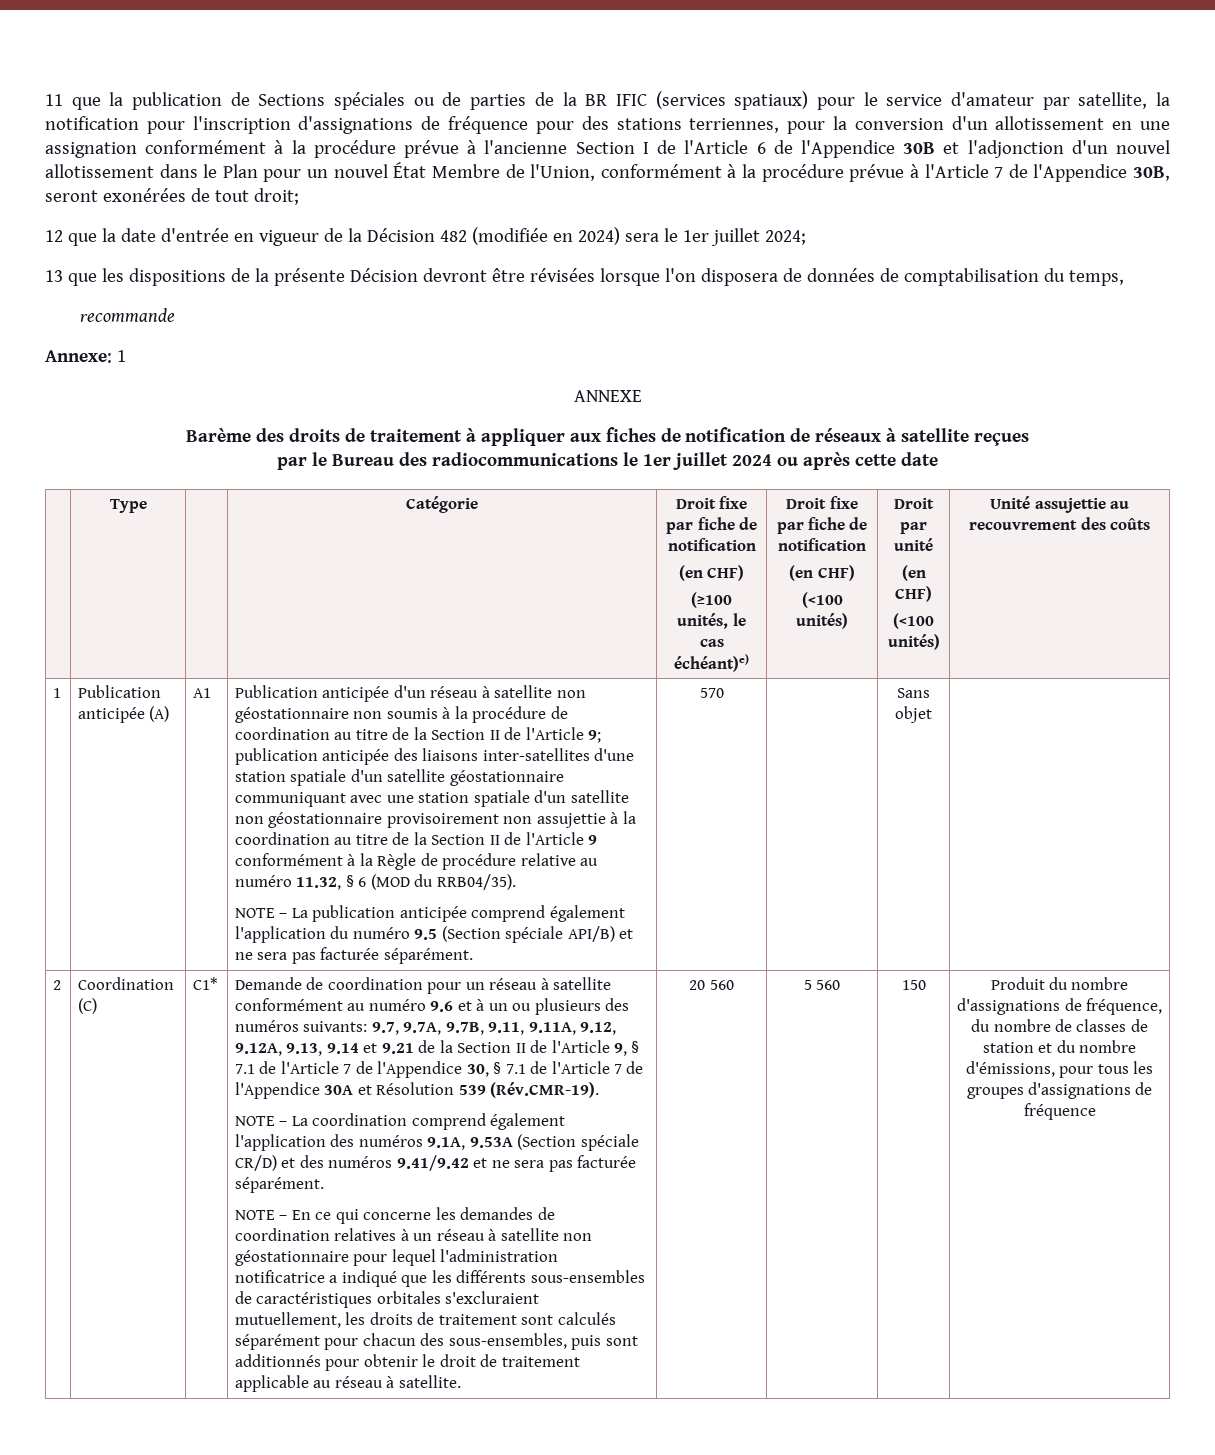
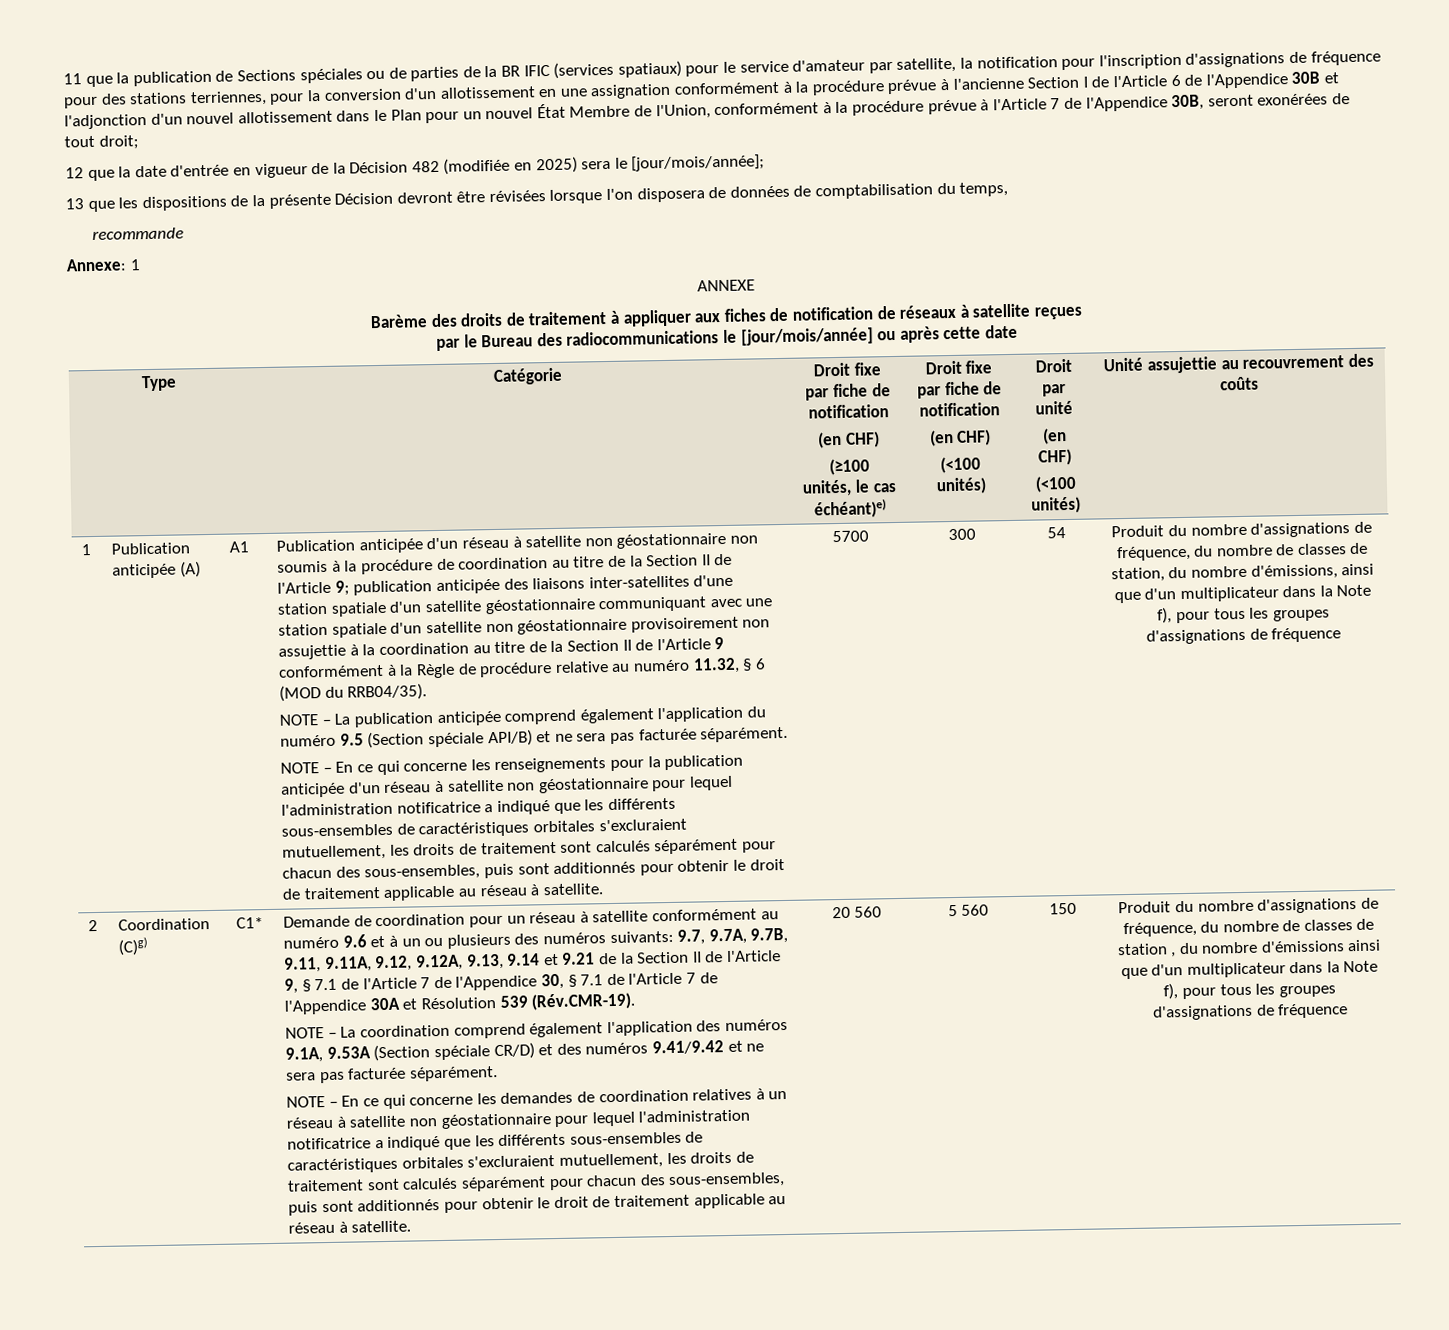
[577,227,620,245] 2024) -> [535,156,578,174] 2025)
[682,228,806,246] 1er juillet 2024; -> [631,154,766,172] [jour/mois/année];
[643,452,772,470] 1er juillet 2024 -> [740,327,874,346] [jour/mois/année]
[699,688,724,698] [897,688,930,698] [895,706,932,723] | 570 | | Sans objet | -> [280,754,744,776] [281,775,734,798] [281,797,676,816] [281,818,687,838] [282,838,777,861] [282,858,785,881] [282,883,603,901] [831,530,869,543] [947,528,976,541] [1046,527,1066,539] [1111,521,1372,538] [1116,542,1369,562] [1110,563,1375,583] [1113,584,1372,604] [1157,607,1330,624] [1145,627,1342,645] // NOTE – En ce qui concerne les renseignements pour la publication anticipée d'un réseau à satellite non géostationnaire pour lequel l'administration notificatrice a indiqué que les différents sous-ensembles de caractéristiques orbitales s'excluraient mutuellement, les droits de traitement sont calculés séparément pour chacun des sous-ensembles, puis sont additionnés pour obtenir le droit de traitement applicable au réseau à satellite. | 5700 | 300 | 54 | Produit du nombre d'assignations de fréquence, du nombre de classes de station, du nombre d'émissions, ainsi que d'un multiplicateur dans la Note f), pour tous les groupes d'assignations de fréquence
[77,998,97,1014] (C) -> [118,937,149,956] (C)g)
[1038,1040,1137,1053] [965,1061,1055,1077] et du nombre d'émissions, -> [1171,939,1382,958] [1120,960,1379,980] [1163,983,1179,1000] , du nombre d'émissions ainsi que d'un multiplicateur dans la Note f),

